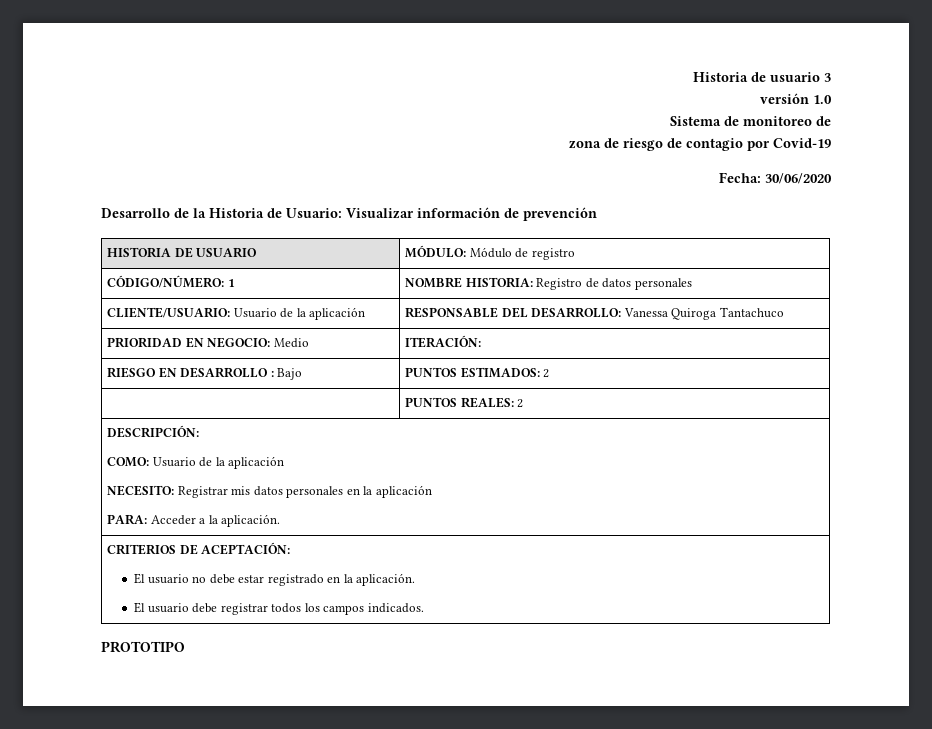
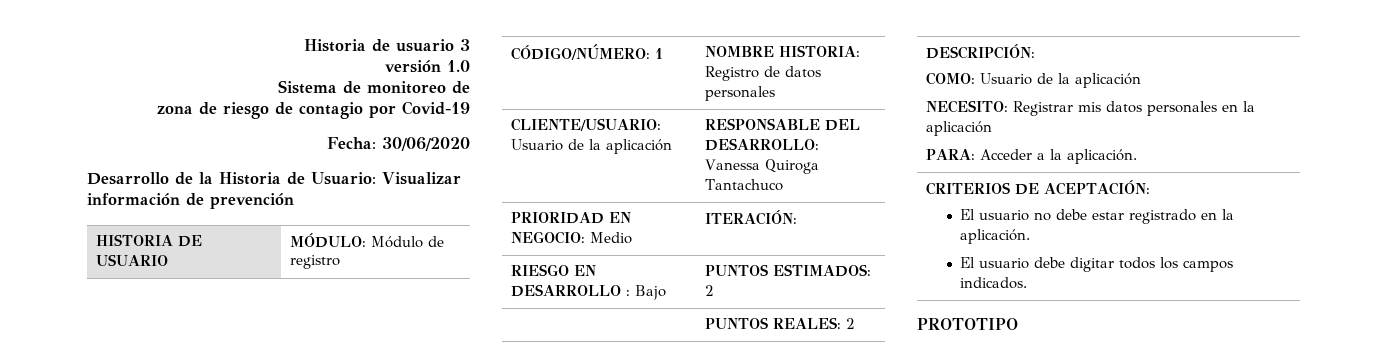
[220,603,268,615] registrar -> [1070,257,1115,272] digitar

